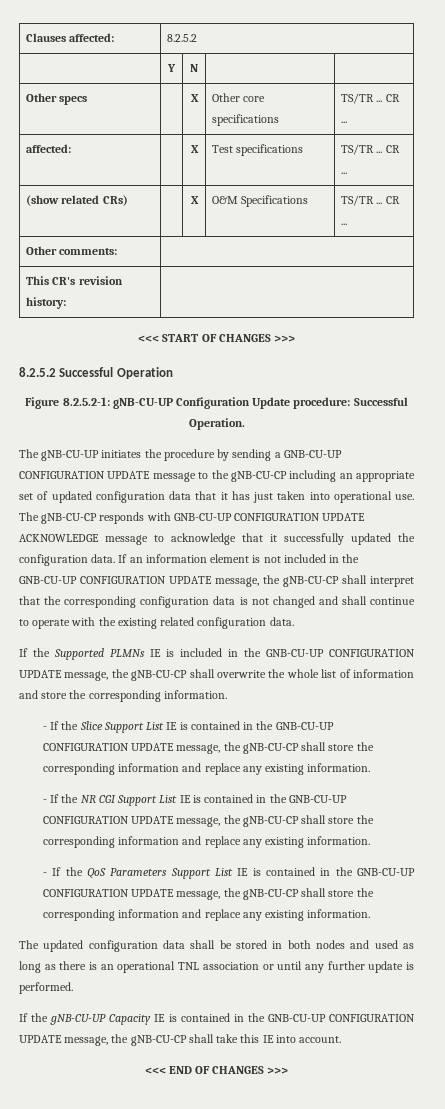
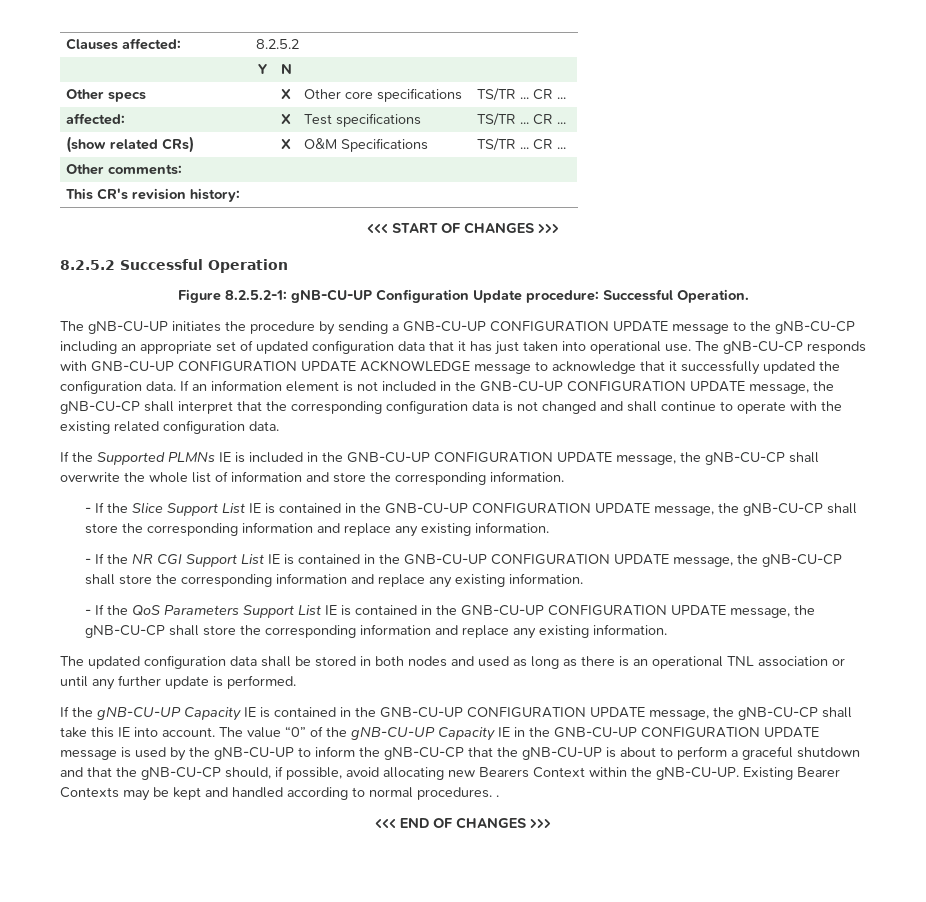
(342, 1039) none -> [219,726,819,741] [60,746,860,761] [60,766,840,780] [60,787,499,801] The value “0” of the gNB-CU-UP Capacity IE in the GNB-CU-UP CONFIGURATION UPDATE message is used by the gNB-CU-UP to inform the gNB-CU-CP that the gNB-CU-UP is about to perform a graceful shutdown and that the gNB-CU-CP should, if possible, avoid allocating new Bearers Context within the gNB-CU-UP. Existing Bearer Contexts may be kept and handled according to normal procedures. .

